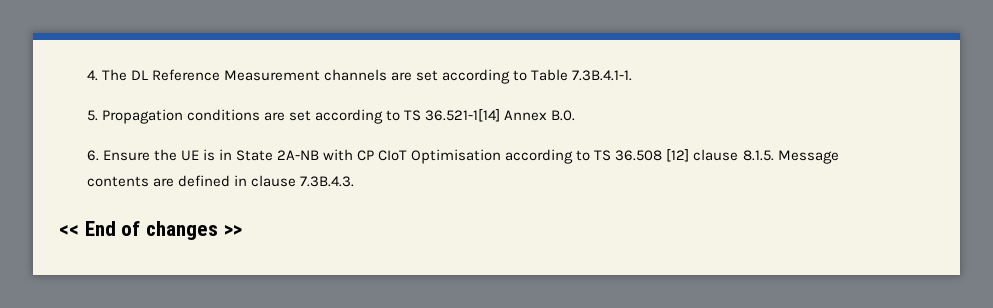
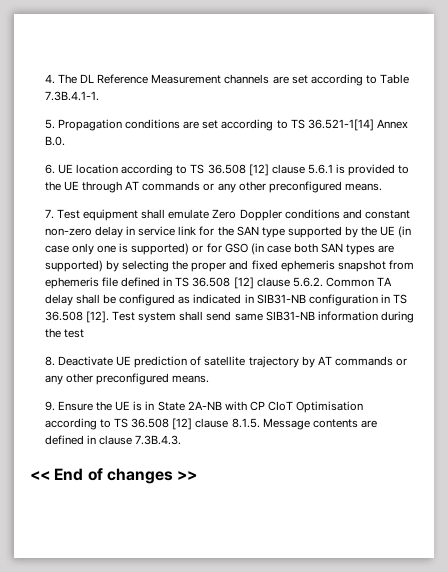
(99, 155) none -> [58,164,410,176] [44,181,382,193] [44,209,410,221] [44,226,412,238] [44,243,395,255] [44,260,414,272] [44,277,392,289] [44,294,407,306] [44,311,414,323] [44,328,85,338] [44,356,407,368] [44,373,210,385] [44,401,55,411] UE location according to TS 36.508 [12] clause 5.6.1 is provided to the UE through AT commands or any other preconfigured means. // 7. Test equipment shall emulate Zero Doppler conditions and constant non-zero delay in service link for the SAN type supported by the UE (in case only one is supported) or for GSO (in case both SAN types are supported) by selecting the proper and fixed ephemeris snapshot from ephemeris file defined in TS 36.508 [12] clause 5.6.2. Common TA delay shall be configured as indicated in SIB31-NB configuration in TS 36.508 [12]. Test system shall send same SIB31-NB information during the test // 8. Deactivate UE prediction of satellite trajectory by AT commands or any other preconfigured means. // 9.

